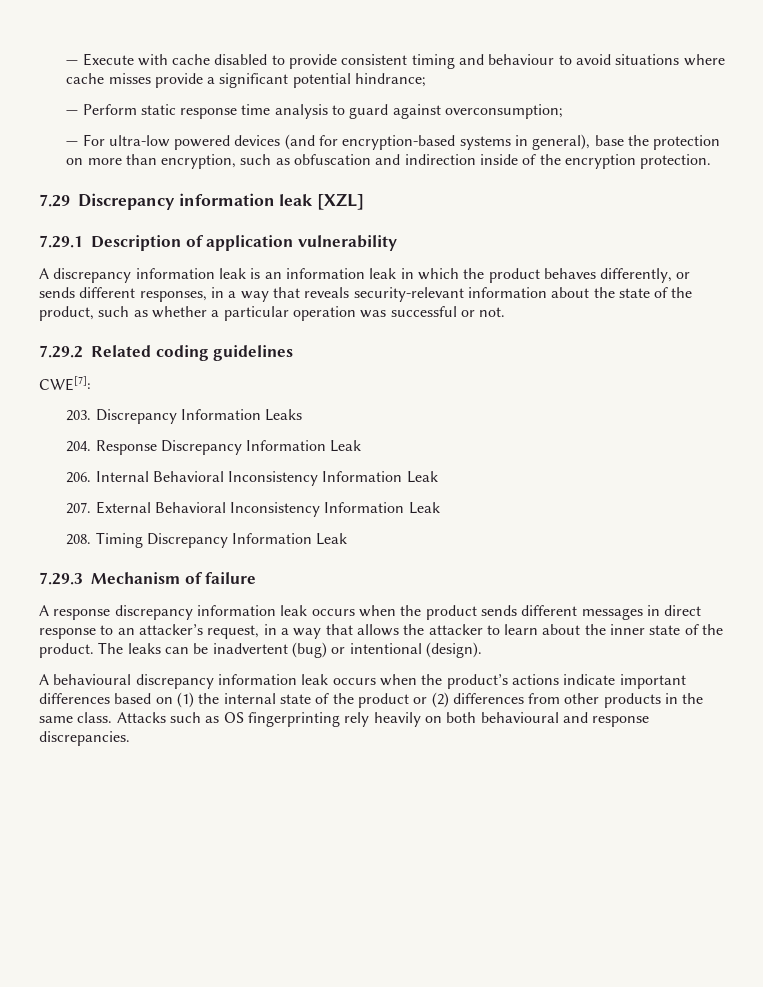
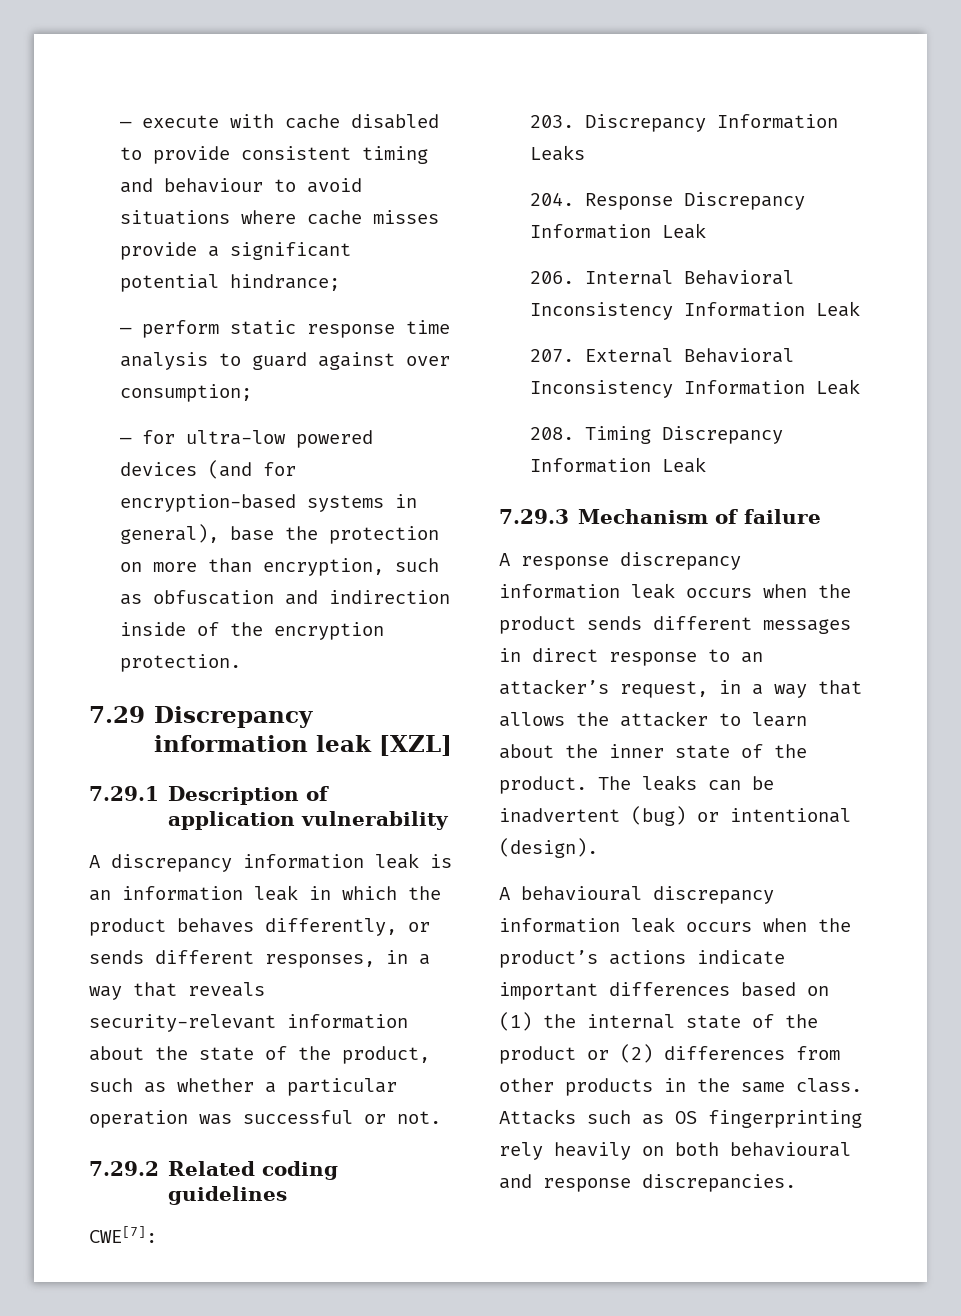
[66,53,134,66] — Execute -> [120,115,220,128] — execute
[82,104,137,115] Perform -> [142,320,220,338] perform
[445,104,564,119] [66,134,105,146] overconsumption; // — For -> [406,356,451,366] [120,384,253,402] [120,430,176,444] over consumption; // — for

